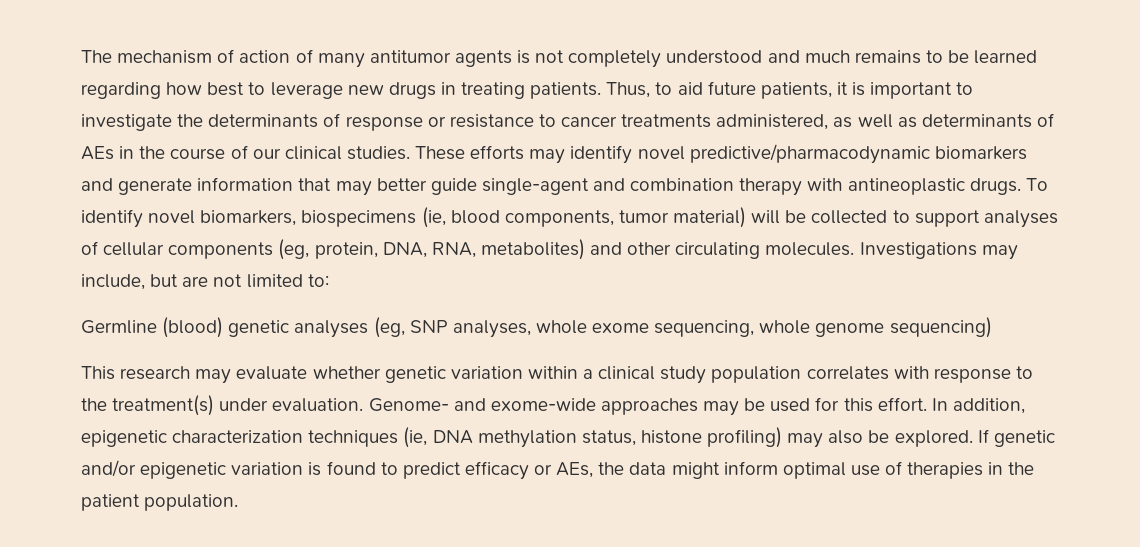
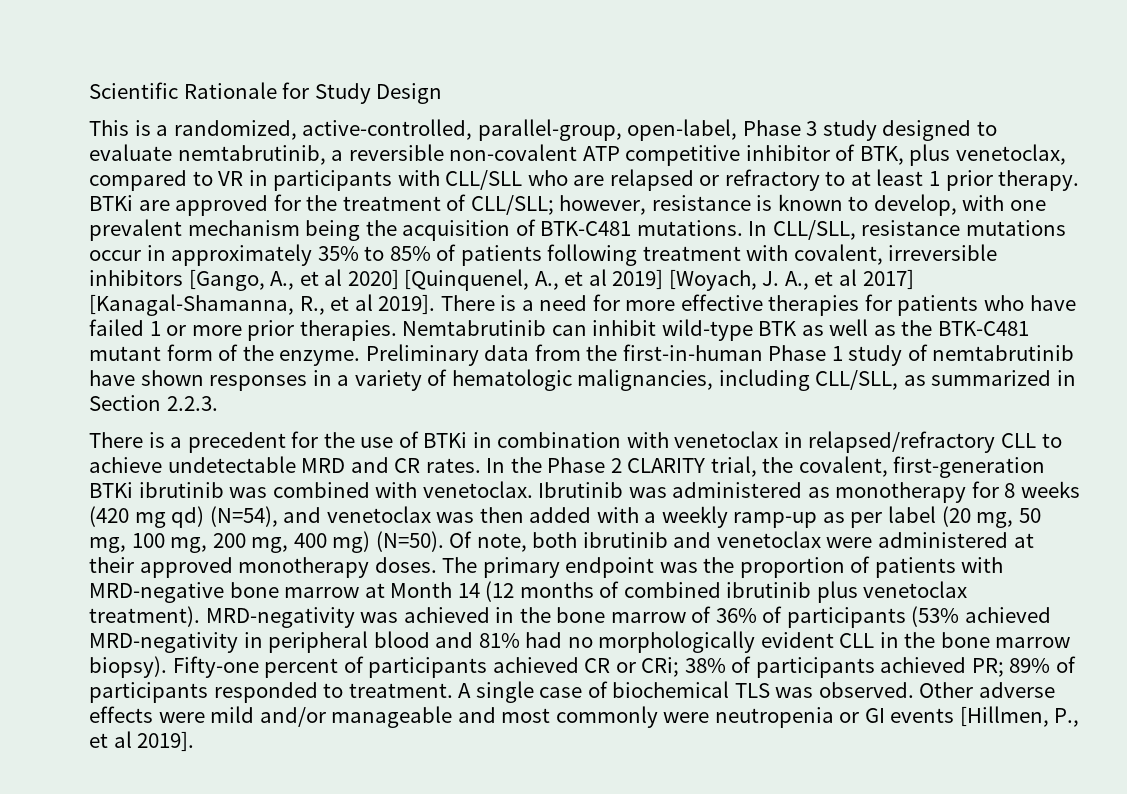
[81,49,1038,68] [81,81,974,99] [81,113,1054,131] [81,144,1027,164] [81,177,1048,196] [81,207,1058,228] [81,239,1018,260] [81,274,329,290] [81,317,992,338] [81,366,1033,384] [81,395,1025,416] [81,427,1055,448] [81,460,1035,480] [81,494,239,511] The mechanism of action of many antitumor agents is not completely understood and much remains to be learned regarding how best to leverage new drugs in treating patients. Thus, to aid future patients, it is important to investigate the determinants of response or resistance to cancer treatments administered, as well as determinants of AEs in the course of our clinical studies. These efforts may identify novel predictive/pharmacodynamic biomarkers and generate information that may better guide single-agent and combination therapy with antineoplastic drugs. To identify novel biomarkers, biospecimens (ie, blood components, tumor material) will be collected to support analyses of cellular components (eg, protein, DNA, RNA, metabolites) and other circulating molecules. Investigations may include, but are not limited to: // Germline (blood) genetic analyses (eg, SNP analyses, whole exome sequencing, whole genome sequencing) // This research may evaluate whether genetic variation within a clinical study population correlates with response to the treatment(s) under evaluation. Genome- and exome-wide approaches may be used for this effort. In addition, epigenetic characterization techniques (ie, DNA methylation status, histone profiling) may also be explored. If genetic and/or epigenetic variation is found to predict efficacy or AEs, the data might inform optimal use of therapies in the patient population. -> [89,82,443,104] [89,119,997,141] [89,144,1066,166] [89,169,1080,191] [89,194,1047,216] [89,219,1066,241] [89,244,998,266] [89,269,914,291] [89,294,1076,316] [89,319,1030,341] [89,344,1075,366] [89,369,1076,391] [89,395,218,411] [89,431,1062,453] [89,456,1046,478] [89,481,1080,503] [89,506,1041,528] [89,531,1034,553] [89,556,1004,578] [89,581,968,603] [89,606,1051,628] [89,631,1071,653] [89,656,1077,678] [89,681,1055,703] [89,706,1080,728] [89,731,195,752] Scientific Rationale for Study Design // This is a randomized, active-controlled, parallel-group, open-label, Phase 3 study designed to evaluate nemtabrutinib, a reversible non-covalent ATP competitive inhibitor of BTK, plus venetoclax, compared to VR in participants with CLL/SLL who are relapsed or refractory to at least 1 prior therapy. BTKi are approved for the treatment of CLL/SLL; however, resistance is known to develop, with one prevalent mechanism being the acquisition of BTK-C481 mutations. In CLL/SLL, resistance mutations occur in approximately 35% to 85% of patients following treatment with covalent, irreversible inhibitors [Gango, A., et al 2020] [Quinquenel, A., et al 2019] [Woyach, J. A., et al 2017] [Kanagal-Shamanna, R., et al 2019]. There is a need for more effective therapies for patients who have failed 1 or more prior therapies. Nemtabrutinib can inhibit wild-type BTK as well as the BTK-C481 mutant form of the enzyme. Preliminary data from the first-in-human Phase 1 study of nemtabrutinib have shown responses in a variety of hematologic malignancies, including CLL/SLL, as summarized in Section 2.2.3. // There is a precedent for the use of BTKi in combination with venetoclax in relapsed/refractory CLL to achieve undetectable MRD and CR rates. In the Phase 2 CLARITY trial, the covalent, first-generation BTKi ibrutinib was combined with venetoclax. Ibrutinib was administered as monotherapy for 8 weeks (420 mg qd) (N=54), and venetoclax was then added with a weekly ramp-up as per label (20 mg, 50 mg, 100 mg, 200 mg, 400 mg) (N=50). Of note, both ibrutinib and venetoclax were administered at their approved monotherapy doses. The primary endpoint was the proportion of patients with MRD-negative bone marrow at Month 14 (12 months of combined ibrutinib plus venetoclax treatment). MRD-negativity was achieved in the bone marrow of 36% of participants (53% achieved MRD-negativity in peripheral blood and 81% had no morphologically evident CLL in the bone marrow biopsy). Fifty-one percent of participants achieved CR or CRi; 38% of participants achieved PR; 89% of participants responded to treatment. A single case of biochemical TLS was observed. Other adverse effects were mild and/or manageable and most commonly were neutropenia or GI events [Hillmen, P., et al 2019].

